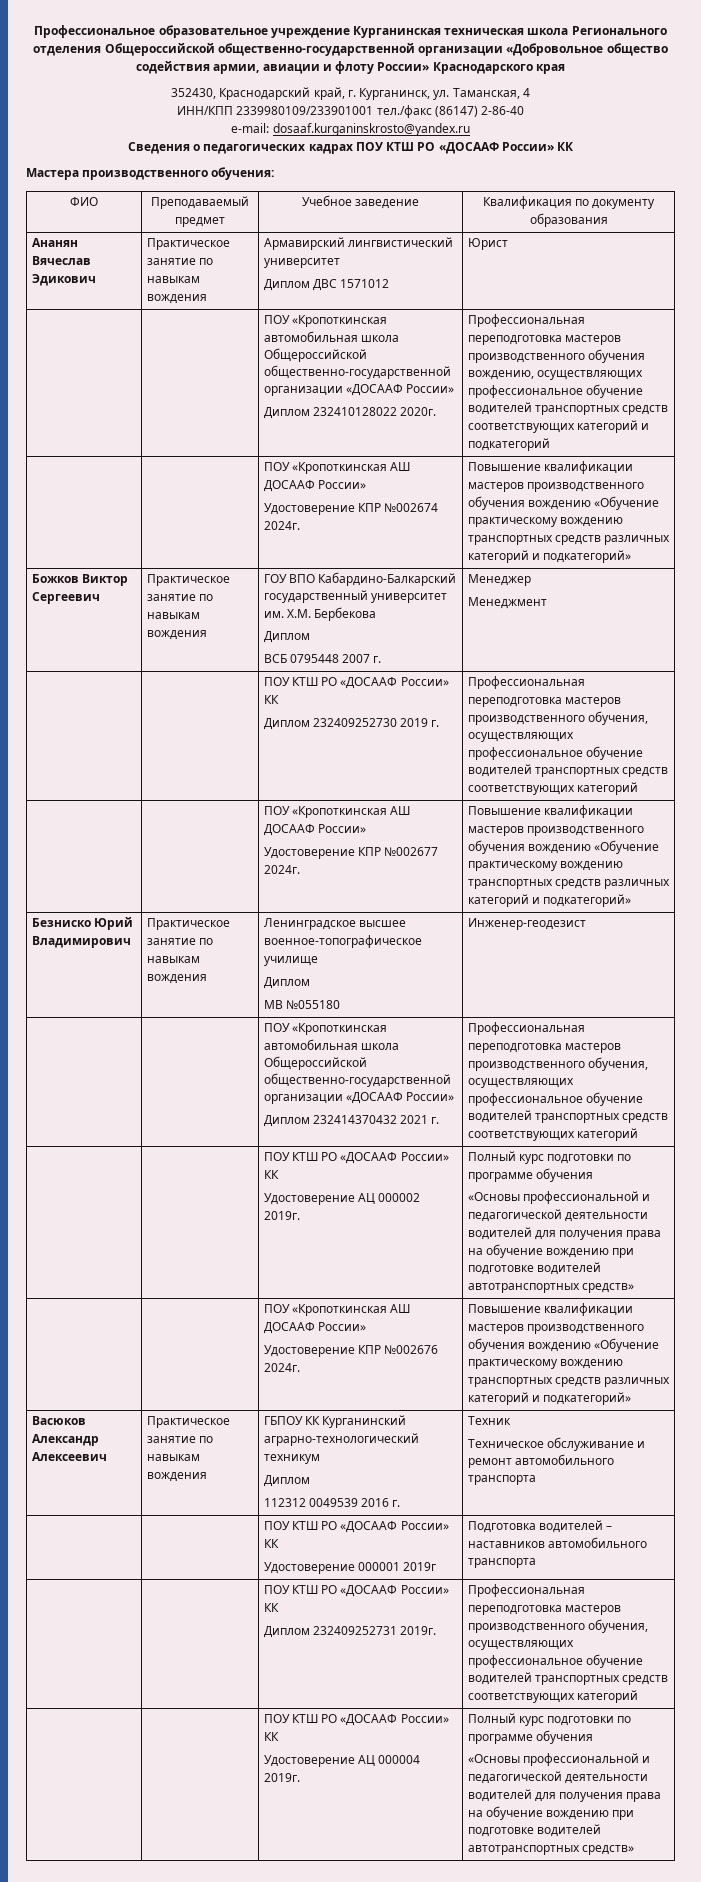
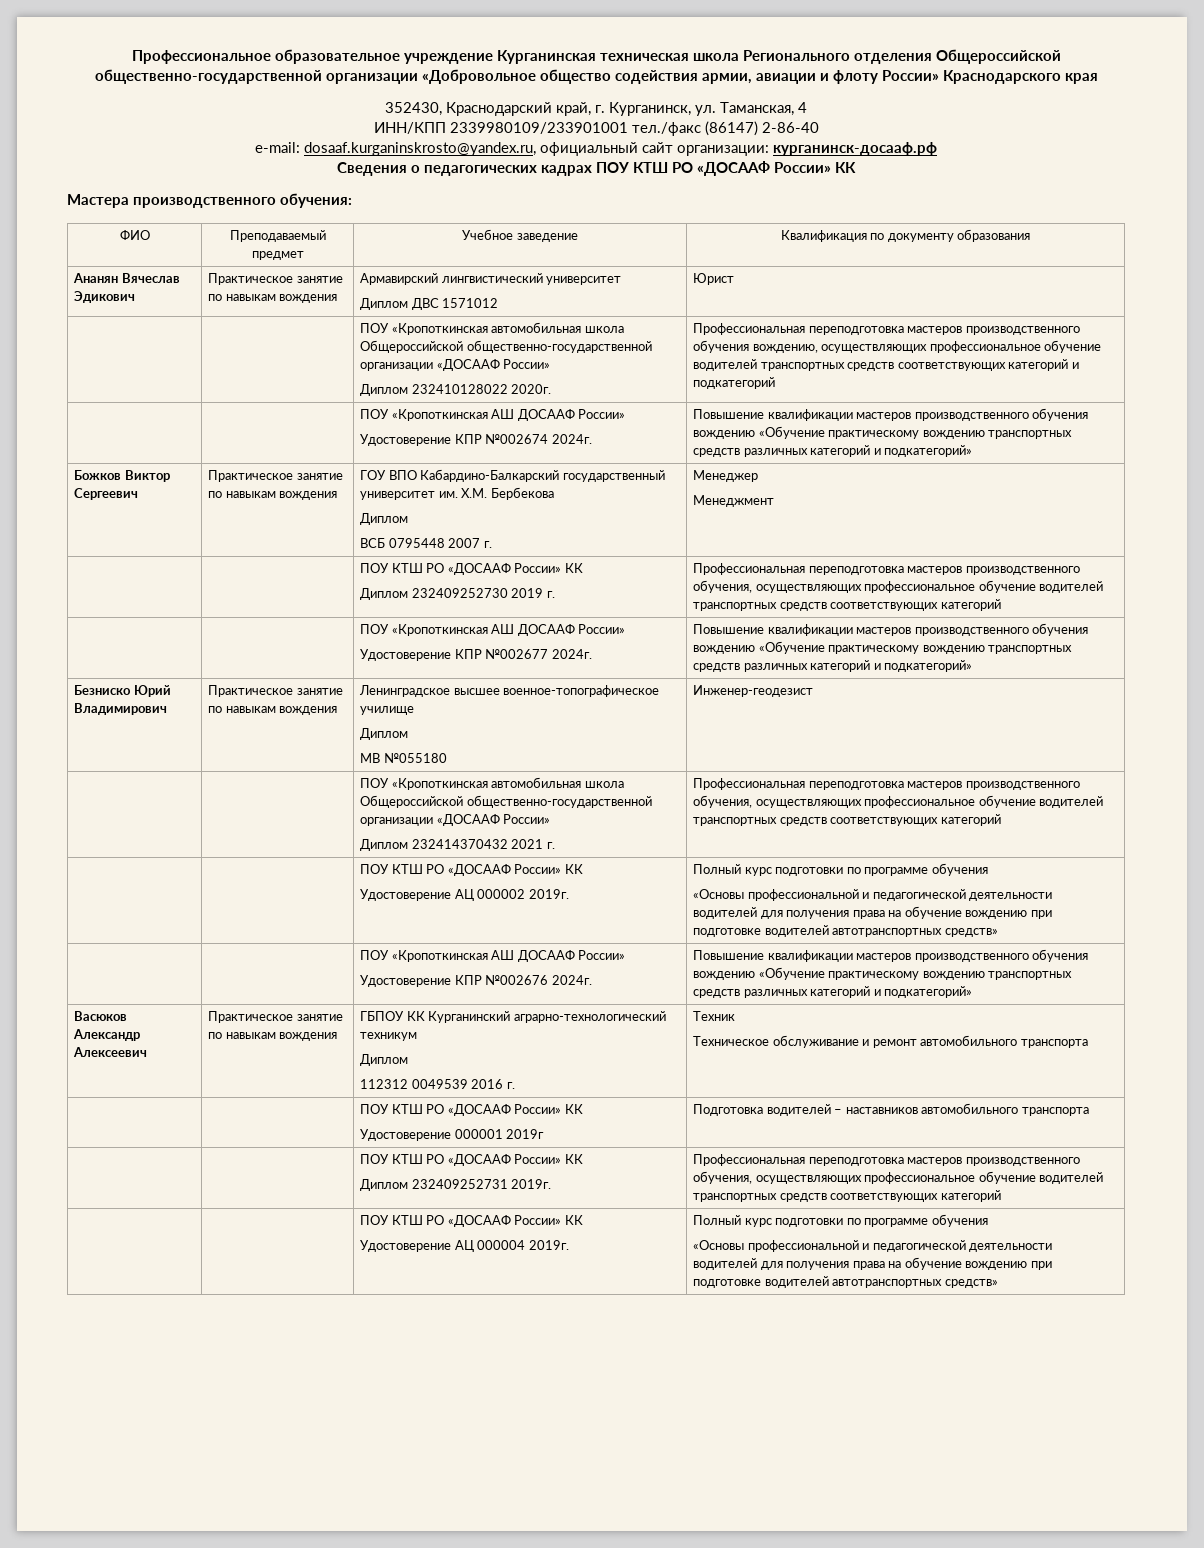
[272,123,470,136] dosaaf.kurganinskrosto@yandex.ru -> [304,142,937,156] dosaaf.kurganinskrosto@yandex.ru, официальный сайт организации: курганинск-досааф.рф

